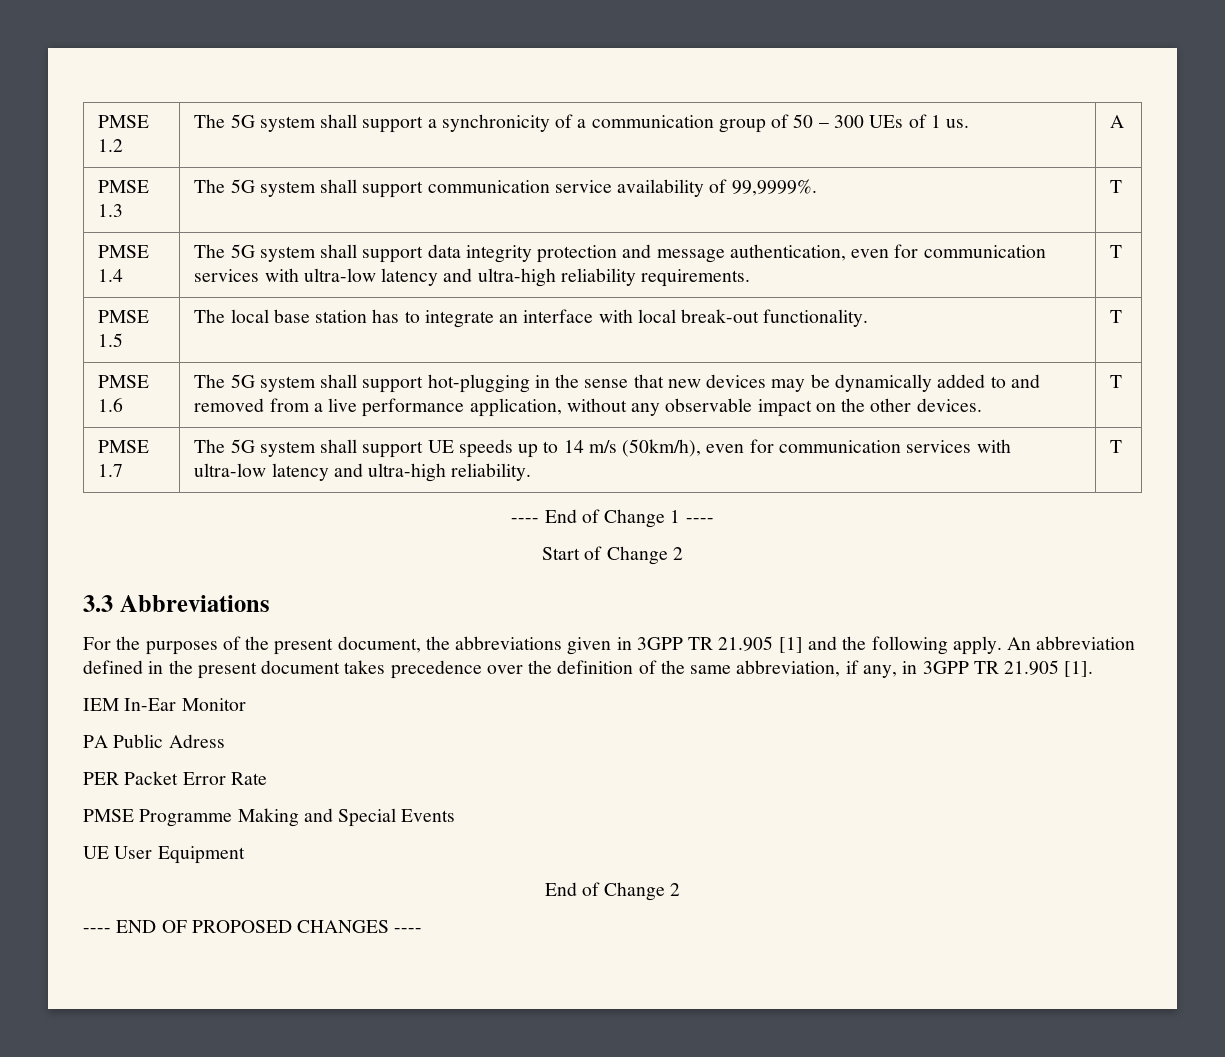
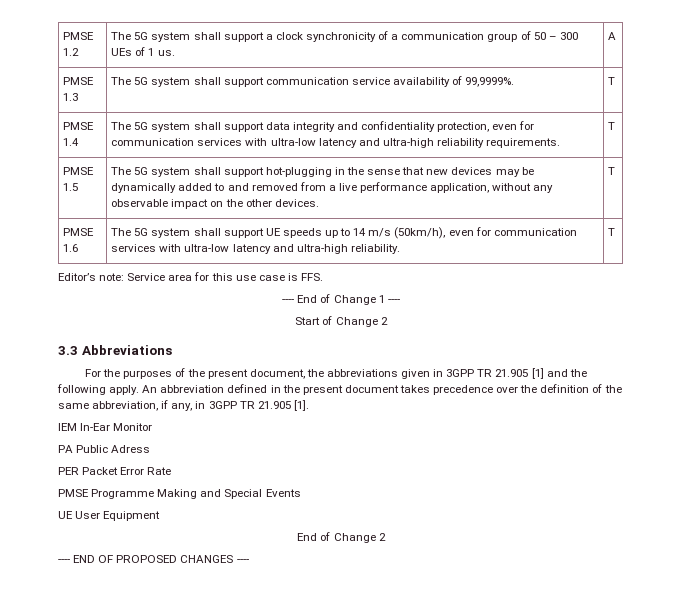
(437, 123) none -> [275,32,303,40] clock
[537,244,846,263] protection and message authentication, -> [336,121,490,132] and confidentiality protection,
[194,309,869,328] [1110,310,1123,323] [98,375,150,388] [98,398,124,412] | The local base station has to integrate an interface with local break-out functionality. | T // PMSE 1.6 -> (79, 187) none
[98,464,124,477] 1.7 -> [63,244,79,252] 1.6
(1123, 446) none -> [58,272,323,281] // Editor’s note: Service area for this use case is FFS.

